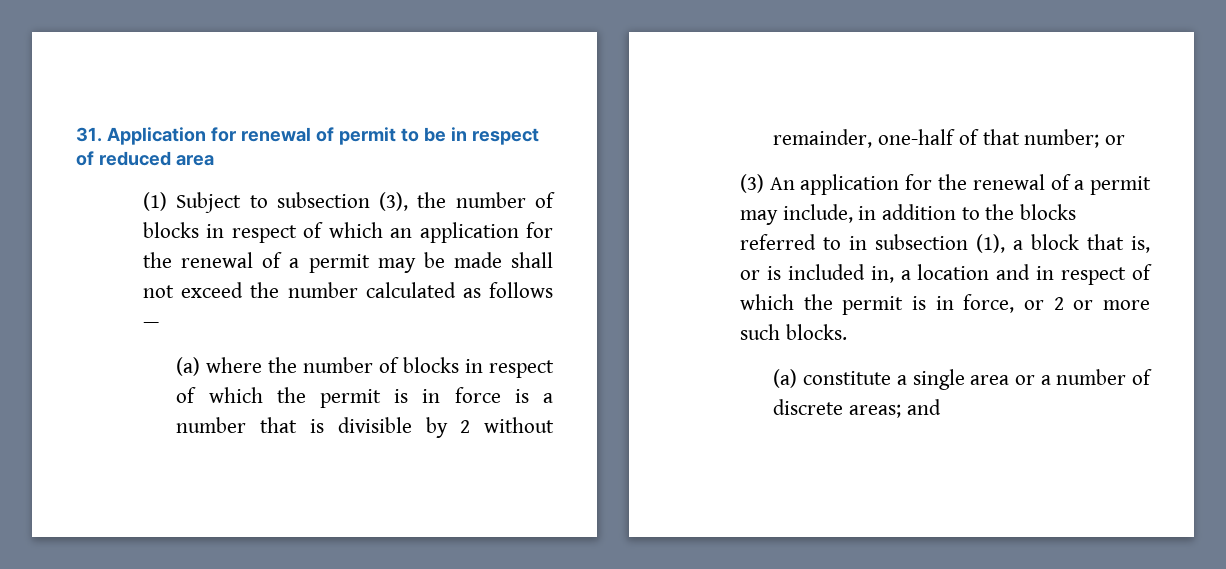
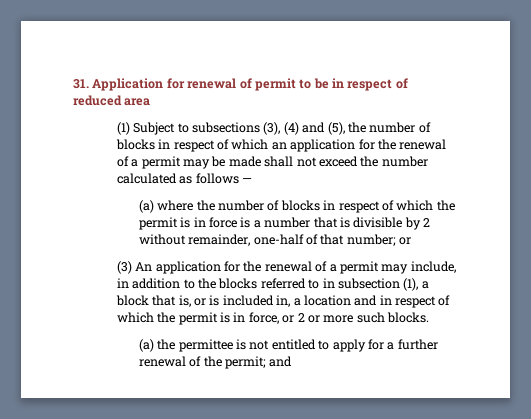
[276,192,409,211] subsection (3), -> [192,122,345,135] subsections (3), (4) and (5),
[803,369,1152,390] [773,399,902,418] constitute a single area or a number of discrete areas; -> [157,339,438,352] [138,356,267,369] the permittee is not entitled to apply for a further renewal of the permit;

